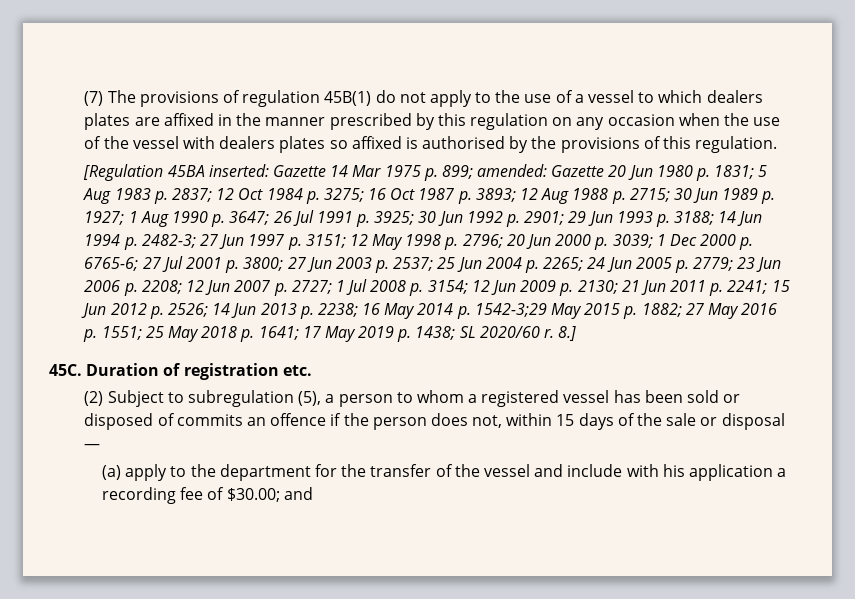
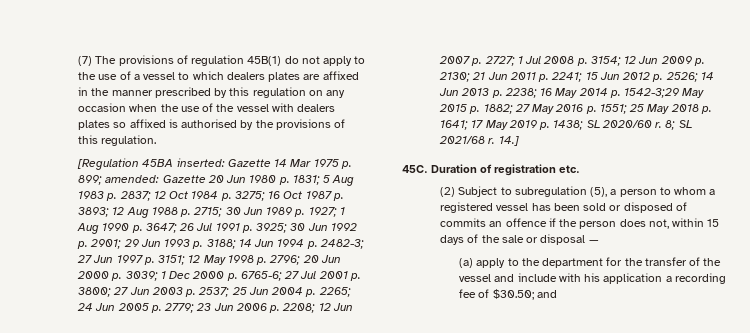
[558,326,577,341] 8.] -> [665,120,692,130] [439,136,519,146] 8; SL 2021/68 r. 14.]
[226,488,280,502] $30.00; -> [492,289,534,300] $30.50;

